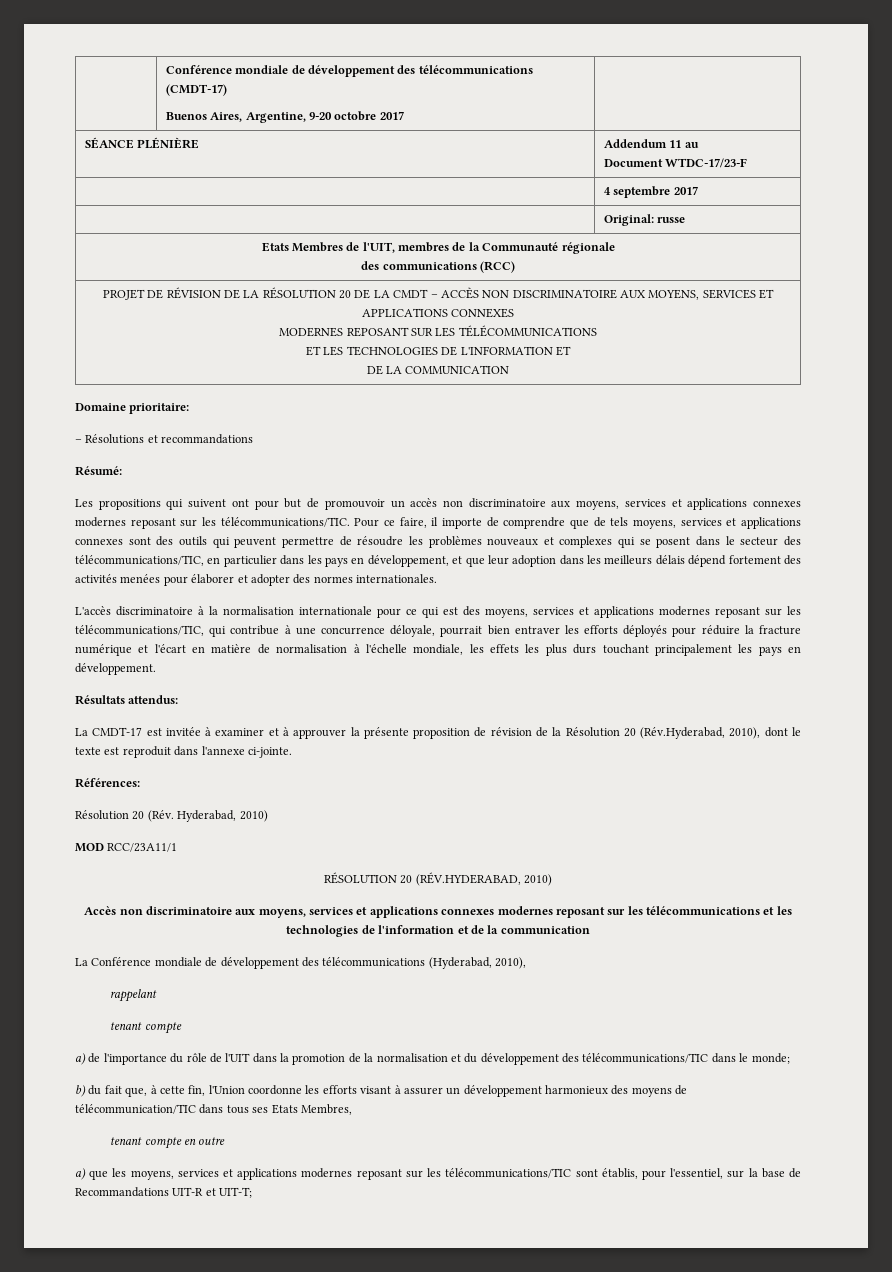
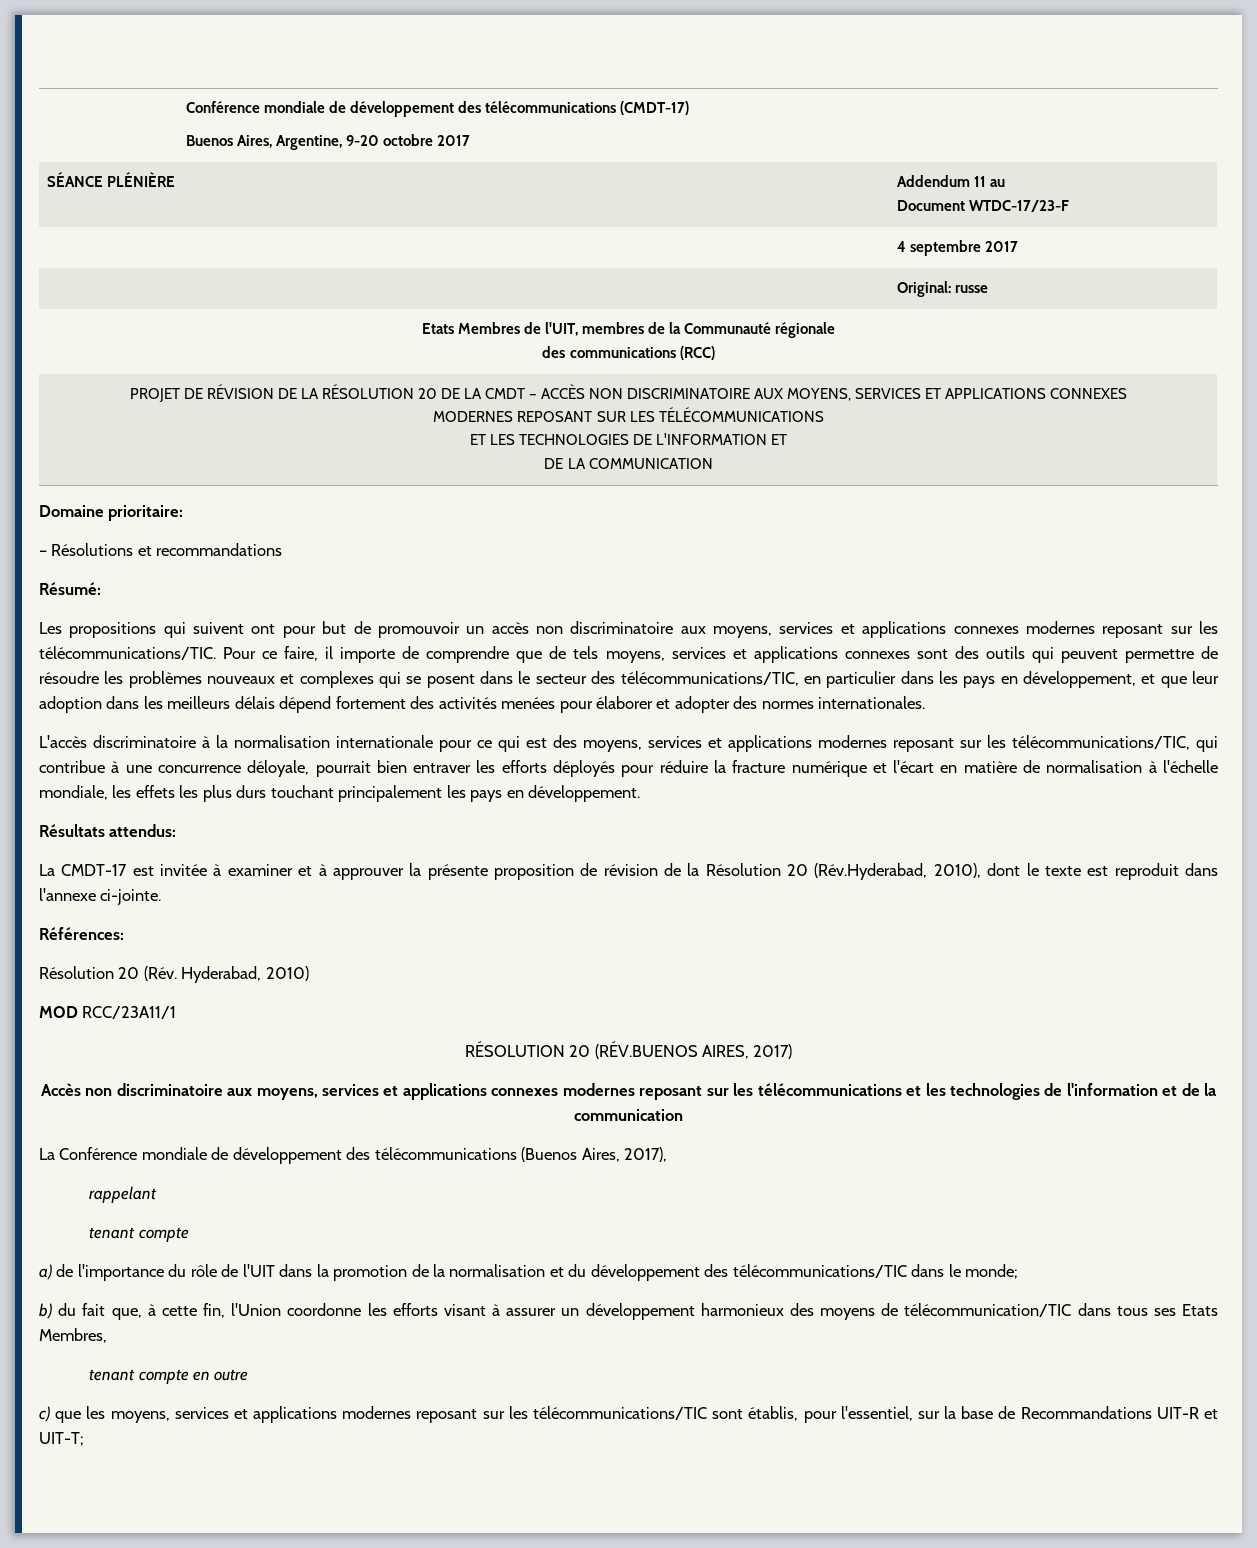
[415,872,553,886] (RÉV.HYDERABAD, 2010) -> [594,1041,793,1059] (RÉV.BUENOS AIRES, 2017)
[428,957,526,969] (Hyderabad, 2010), -> [521,1147,668,1162] (Buenos Aires, 2017),
[75,1168,86,1180] a) -> [39,1406,50,1422] c)

